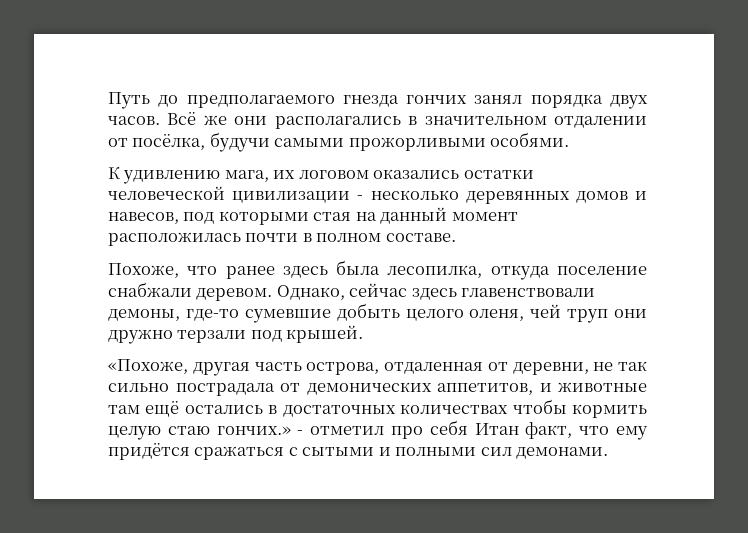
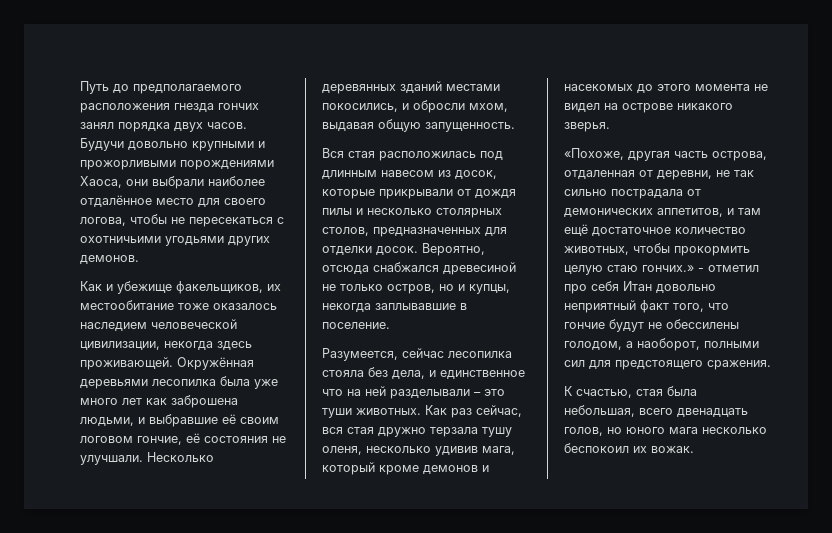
(335, 101) none -> [80,103,170,113] расположения
[167,112,647,129] [108,132,570,152] [108,167,534,184] [108,186,647,204] [108,207,518,225] [108,232,456,246] [108,260,647,280] [108,282,596,301] [108,303,647,323] [108,325,364,344] Всё же они располагались в значительном отдалении от посёлка, будучи самыми прожорливыми особями. // К удивлению мага, их логовом оказались остатки человеческой цивилизации - несколько деревянных домов и навесов, под которыми стая на данный момент расположилась почти в полном составе. // Похоже, что ранее здесь была лесопилка, откуда поселение снабжали деревом. Однако, сейчас здесь главенствовали демоны, где-то сумевшие добыть целого оленя, чей труп они дружно терзали под крышей. -> [80,138,265,151] [80,160,274,170] [80,176,265,189] [80,195,266,207] [80,214,284,227] [80,236,270,246] [80,255,139,264] [80,281,281,294] [80,300,277,310] [80,319,237,331] [80,341,252,350] [80,357,254,370] [80,376,278,389] [80,395,238,408] [80,414,279,427] [80,433,286,445] [80,452,214,465] [322,81,500,94] [322,100,508,113] [322,119,515,132] [322,148,503,161] [322,170,497,179] [322,189,516,199] [322,208,502,218] [322,227,507,237] [322,243,485,256] [322,262,516,275] [322,284,510,294] [322,303,467,312] [322,322,390,329] [322,348,512,361] [322,367,525,379] [322,386,505,399] [322,405,522,418] [322,427,512,437] [322,446,515,456] [322,462,489,475] [564,84,768,93] [564,103,733,113] [564,122,610,132] Будучи довольно крупными и прожорливыми порождениями Хаоса, они выбрали наиболее отдалённое место для своего логова, чтобы не пересекаться с охотничьими угодьями других демонов. // Как и убежище факельщиков, их местообитание тоже оказалось наследием человеческой цивилизации, некогда здесь проживающей. Окружённая деревьями лесопилка была уже много лет как заброшена людьми, и выбравшие её своим логовом гончие, её состояния не улучшали. Несколько деревянных зданий местами покосились, и обросли мхом, выдавая общую запущенность. // Вся стая расположилась под длинным навесом из досок, которые прикрывали от дождя пилы и несколько столярных столов, предназначенных для отделки досок. Вероятно, отсюда снабжался древесиной не только остров, но и купцы, некогда заплывавшие в поселение. // Разумеется, сейчас лесопилка стояла без дела, и единственное что на ней разделывали – это туши животных. Как раз сейчас, вся стая дружно терзала тушу оленя, несколько удивив мага, который кроме демонов и насекомых до этого момента не видел на острове никакого зверья.
[558,382,647,392] животные -> (734, 211) none
[184,399,648,418] остались в достаточных количествах чтобы кормить -> [592,227,746,236] [564,243,750,256] достаточное количество животных, чтобы прокормить
[525,422,649,440] [108,443,609,460] факт, что ему придётся сражаться с сытыми и полными сил демонами. -> [656,284,716,293] [564,300,729,313] [564,319,739,332] [564,338,759,351] [564,360,771,370] [564,386,697,398] [564,405,748,417] [564,427,767,436] [564,443,694,453] довольно неприятный факт того, что гончие будут не обессилены голодом, а наоборот, полными сил для предстоящего сражения. // К счастью, стая была небольшая, всего двенадцать голов, но юного мага несколько беспокоил их вожак.

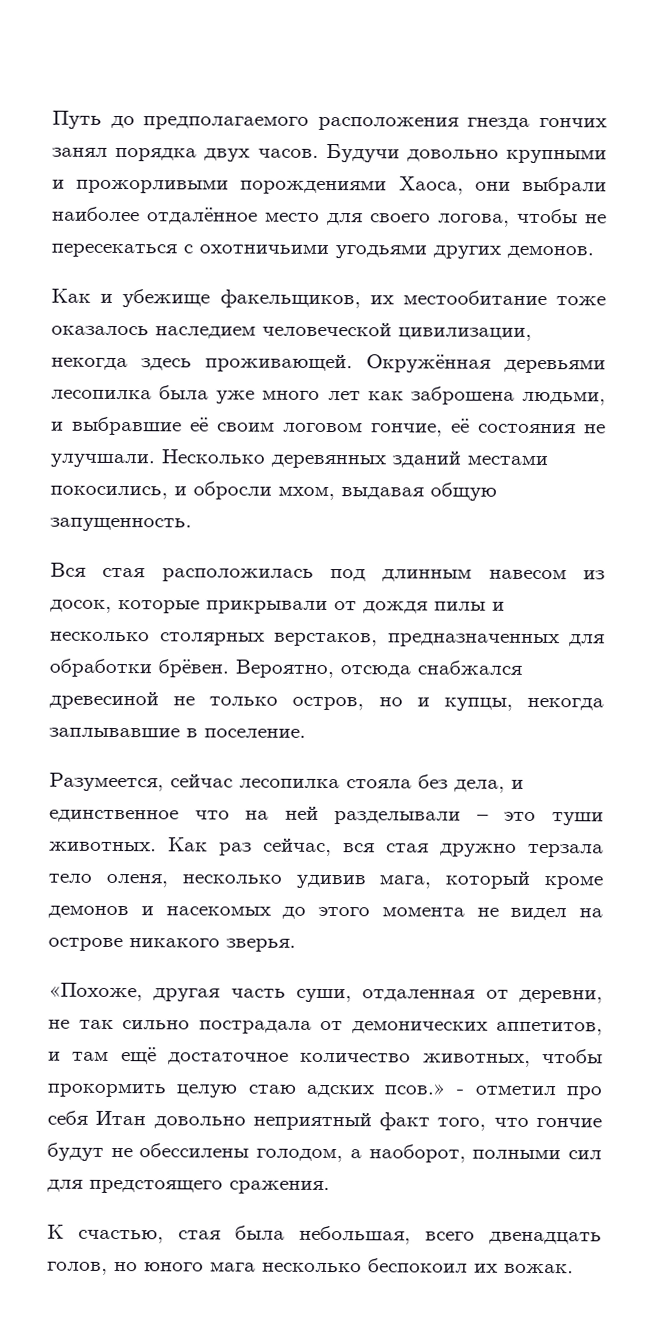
[322,227,369,236] столов, -> [274,632,378,647] верстаков,
[322,246,418,255] отделки досок. -> [49,658,229,678] обработки брёвен.
[482,427,512,437] тушу -> [48,873,92,883] тело
[712,151,767,161] острова, -> [296,988,352,1003] суши,
[642,265,694,272] гончих.» -> [305,1083,448,1098] адских псов.»

